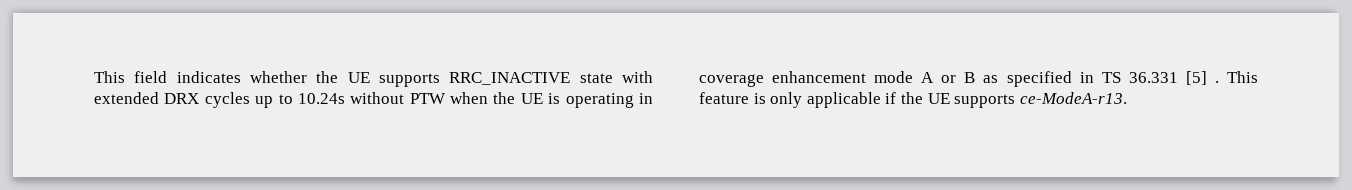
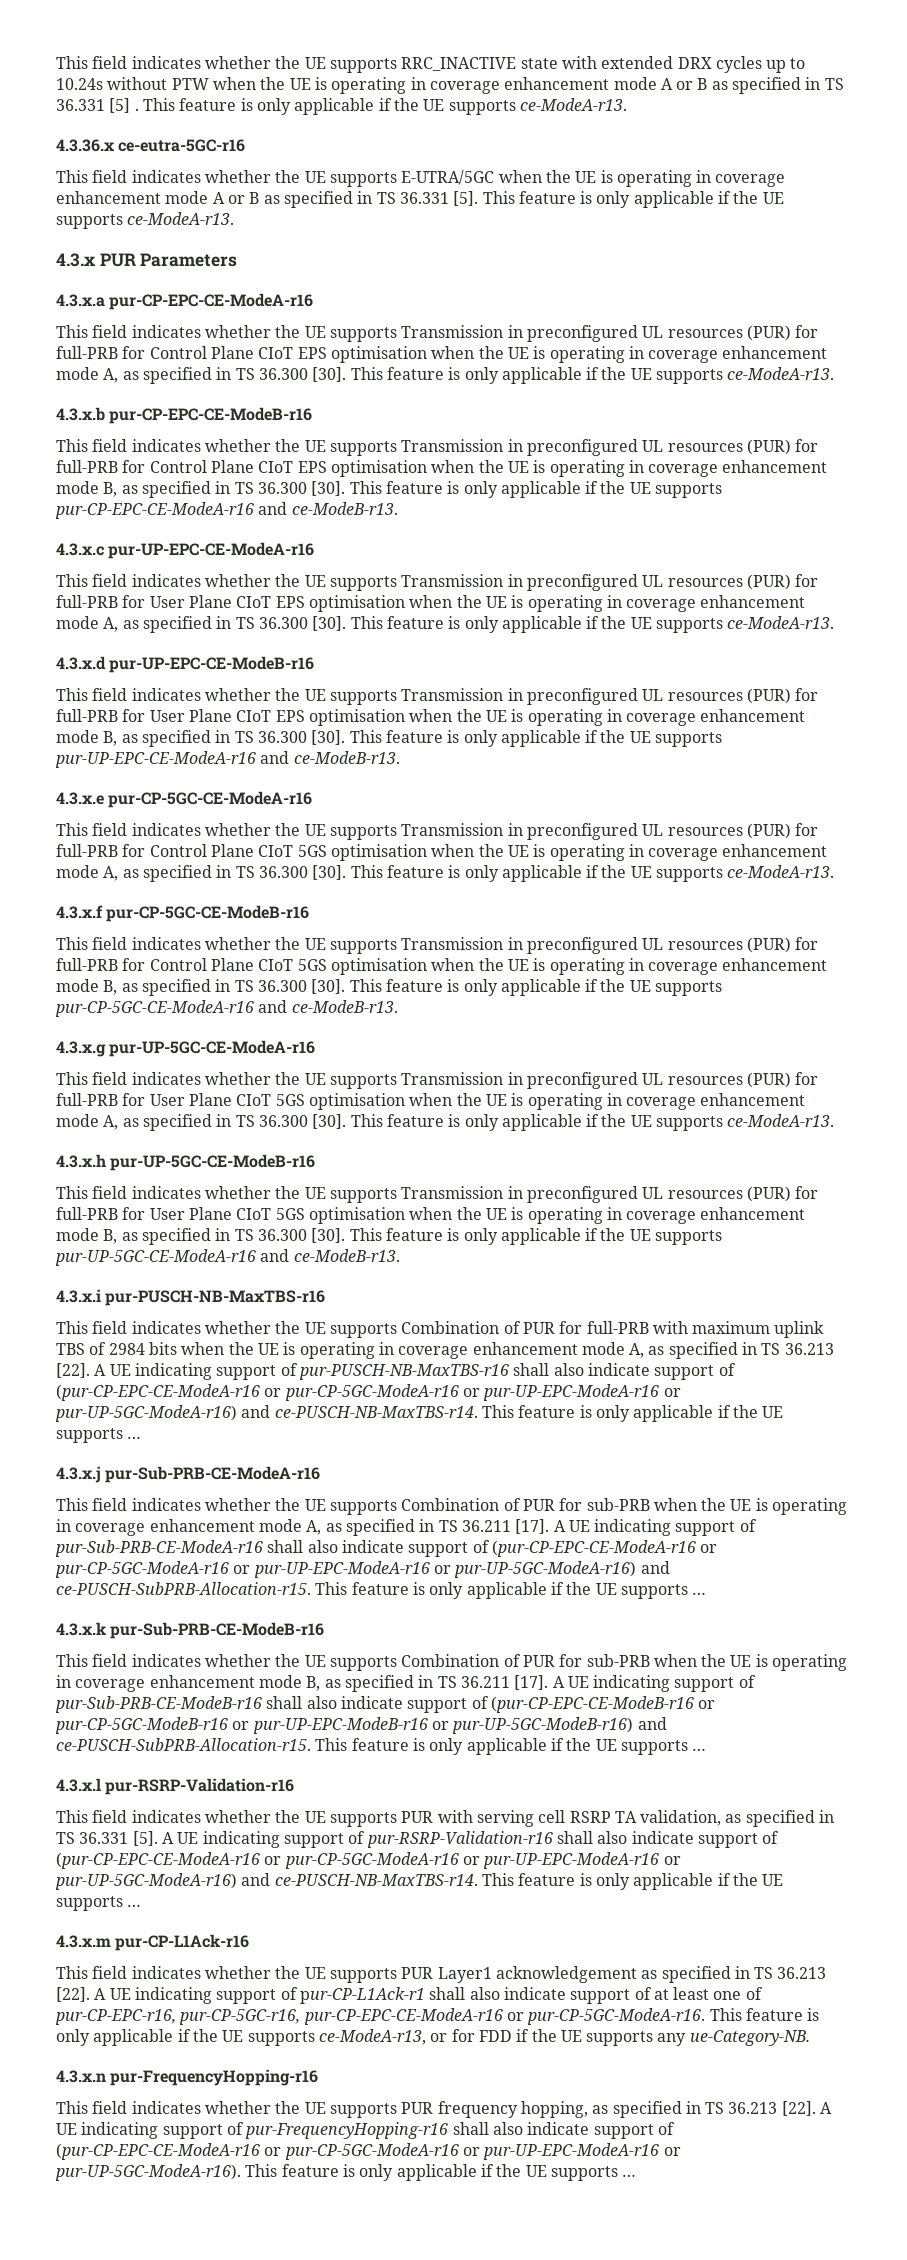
(1127, 98) none -> [56,139,246,152] [56,170,786,187] [56,191,784,208] [56,212,235,229] [56,253,238,267] [56,293,314,310] [56,325,819,342] [56,346,828,363] [56,367,835,384] [56,407,313,424] [56,439,819,456] [56,460,828,477] [56,481,723,498] [55,502,398,519] [56,542,315,559] [56,574,819,591] [56,595,806,612] [56,616,835,633] [56,656,315,673] [56,688,819,705] [56,709,806,726] [56,730,723,747] [55,751,400,768] [56,791,313,808] [56,823,819,840] [56,844,828,861] [56,865,835,882] [56,905,310,922] [56,937,819,954] [56,958,828,975] [56,979,723,996] [55,1000,398,1017] [56,1040,316,1057] [56,1072,819,1089] [56,1093,806,1110] [56,1114,835,1131] [56,1154,316,1171] [56,1186,819,1203] [56,1207,806,1224] [56,1228,723,1245] [55,1249,400,1266] [56,1289,326,1306] [56,1321,825,1338] [56,1342,834,1359] [56,1363,736,1380] [56,1384,681,1401] [55,1405,784,1422] [56,1428,142,1443] [56,1466,321,1483] [56,1498,848,1515] [56,1519,757,1536] [55,1540,718,1557] [55,1561,670,1578] [56,1582,707,1599] [56,1622,325,1639] [56,1654,848,1671] [56,1675,756,1692] [55,1696,716,1713] [55,1717,667,1734] [56,1738,707,1755] [56,1778,295,1795] [56,1810,835,1827] [56,1831,780,1848] [56,1852,681,1869] [55,1873,784,1890] [56,1896,142,1911] [56,1934,250,1951] [56,1966,827,1983] [56,1987,763,2004] [55,2008,820,2025] [56,2029,810,2046] [56,2069,319,2086] [56,2101,833,2118] [56,2122,675,2139] [56,2143,681,2160] [55,2164,637,2181] // 4.3.36.x ce-eutra-5GC-r16 // This field indicates whether the UE supports E-UTRA/5GC when the UE is operating in coverage enhancement mode A or B as specified in TS 36.331 [5]. This feature is only applicable if the UE supports ce-ModeA-r13. // 4.3.x PUR Parameters // 4.3.x.a pur-CP-EPC-CE-ModeA-r16 // This field indicates whether the UE supports Transmission in preconfigured UL resources (PUR) for full-PRB for Control Plane CIoT EPS optimisation when the UE is operating in coverage enhancement mode A, as specified in TS 36.300 [30]. This feature is only applicable if the UE supports ce-ModeA-r13. // 4.3.x.b pur-CP-EPC-CE-ModeB-r16 // This field indicates whether the UE supports Transmission in preconfigured UL resources (PUR) for full-PRB for Control Plane CIoT EPS optimisation when the UE is operating in coverage enhancement mode B, as specified in TS 36.300 [30]. This feature is only applicable if the UE supports pur-CP-EPC-CE-ModeA-r16 and ce-ModeB-r13. // 4.3.x.c pur-UP-EPC-CE-ModeA-r16 // This field indicates whether the UE supports Transmission in preconfigured UL resources (PUR) for full-PRB for User Plane CIoT EPS optimisation when the UE is operating in coverage enhancement mode A, as specified in TS 36.300 [30]. This feature is only applicable if the UE supports ce-ModeA-r13. // 4.3.x.d pur-UP-EPC-CE-ModeB-r16 // This field indicates whether the UE supports Transmission in preconfigured UL resources (PUR) for full-PRB for User Plane CIoT EPS optimisation when the UE is operating in coverage enhancement mode B, as specified in TS 36.300 [30]. This feature is only applicable if the UE supports pur-UP-EPC-CE-ModeA-r16 and ce-ModeB-r13. // 4.3.x.e pur-CP-5GC-CE-ModeA-r16 // This field indicates whether the UE supports Transmission in preconfigured UL resources (PUR) for full-PRB for Control Plane CIoT 5GS optimisation when the UE is operating in coverage enhancement mode A, as specified in TS 36.300 [30]. This feature is only applicable if the UE supports ce-ModeA-r13. // 4.3.x.f pur-CP-5GC-CE-ModeB-r16 // This field indicates whether the UE supports Transmission in preconfigured UL resources (PUR) for full-PRB for Control Plane CIoT 5GS optimisation when the UE is operating in coverage enhancement mode B, as specified in TS 36.300 [30]. This feature is only applicable if the UE supports pur-CP-5GC-CE-ModeA-r16 and ce-ModeB-r13. // 4.3.x.g pur-UP-5GC-CE-ModeA-r16 // This field indicates whether the UE supports Transmission in preconfigured UL resources (PUR) for full-PRB for User Plane CIoT 5GS optimisation when the UE is operating in coverage enhancement mode A, as specified in TS 36.300 [30]. This feature is only applicable if the UE supports ce-ModeA-r13. // 4.3.x.h pur-UP-5GC-CE-ModeB-r16 // This field indicates whether the UE supports Transmission in preconfigured UL resources (PUR) for full-PRB for User Plane CIoT 5GS optimisation when the UE is operating in coverage enhancement mode B, as specified in TS 36.300 [30]. This feature is only applicable if the UE supports pur-UP-5GC-CE-ModeA-r16 and ce-ModeB-r13. // 4.3.x.i pur-PUSCH-NB-MaxTBS-r16 // This field indicates whether the UE supports Combination of PUR for full-PRB with maximum uplink TBS of 2984 bits when the UE is operating in coverage enhancement mode A, as specified in TS 36.213 [22]. A UE indicating support of pur-PUSCH-NB-MaxTBS-r16 shall also indicate support of (pur-CP-EPC-CE-ModeA-r16 or pur-CP-5GC-ModeA-r16 or pur-UP-EPC-ModeA-r16 or pur-UP-5GC-ModeA-r16) and ce-PUSCH-NB-MaxTBS-r14. This feature is only applicable if the UE supports … // 4.3.x.j pur-Sub-PRB-CE-ModeA-r16 // This field indicates whether the UE supports Combination of PUR for sub-PRB when the UE is operating in coverage enhancement mode A, as specified in TS 36.211 [17]. A UE indicating support of pur-Sub-PRB-CE-ModeA-r16 shall also indicate support of (pur-CP-EPC-CE-ModeA-r16 or pur-CP-5GC-ModeA-r16 or pur-UP-EPC-ModeA-r16 or pur-UP-5GC-ModeA-r16) and ce-PUSCH-SubPRB-Allocation-r15. This feature is only applicable if the UE supports … // 4.3.x.k pur-Sub-PRB-CE-ModeB-r16 // This field indicates whether the UE supports Combination of PUR for sub-PRB when the UE is operating in coverage enhancement mode B, as specified in TS 36.211 [17]. A UE indicating support of pur-Sub-PRB-CE-ModeB-r16 shall also indicate support of (pur-CP-EPC-CE-ModeB-r16 or pur-CP-5GC-ModeB-r16 or pur-UP-EPC-ModeB-r16 or pur-UP-5GC-ModeB-r16) and ce-PUSCH-SubPRB-Allocation-r15. This feature is only applicable if the UE supports … // 4.3.x.l pur-RSRP-Validation-r16 // This field indicates whether the UE supports PUR with serving cell RSRP TA validation, as specified in TS 36.331 [5]. A UE indicating support of pur-RSRP-Validation-r16 shall also indicate support of (pur-CP-EPC-CE-ModeA-r16 or pur-CP-5GC-ModeA-r16 or pur-UP-EPC-ModeA-r16 or pur-UP-5GC-ModeA-r16) and ce-PUSCH-NB-MaxTBS-r14. This feature is only applicable if the UE supports … // 4.3.x.m pur-CP-L1Ack-r16 // This field indicates whether the UE supports PUR Layer1 acknowledgement as specified in TS 36.213 [22]. A UE indicating support of pur-CP-L1Ack-r1 shall also indicate support of at least one of pur-CP-EPC-r16, pur-CP-5GC-r16, pur-CP-EPC-CE-ModeA-r16 or pur-CP-5GC-ModeA-r16. This feature is only applicable if the UE supports ce-ModeA-r13, or for FDD if the UE supports any ue-Category-NB. // 4.3.x.n pur-FrequencyHopping-r16 // This field indicates whether the UE supports PUR frequency hopping, as specified in TS 36.213 [22]. A UE indicating support of pur-FrequencyHopping-r16 shall also indicate support of (pur-CP-EPC-CE-ModeA-r16 or pur-CP-5GC-ModeA-r16 or pur-UP-EPC-ModeA-r16 or pur-UP-5GC-ModeA-r16). This feature is only applicable if the UE supports …

